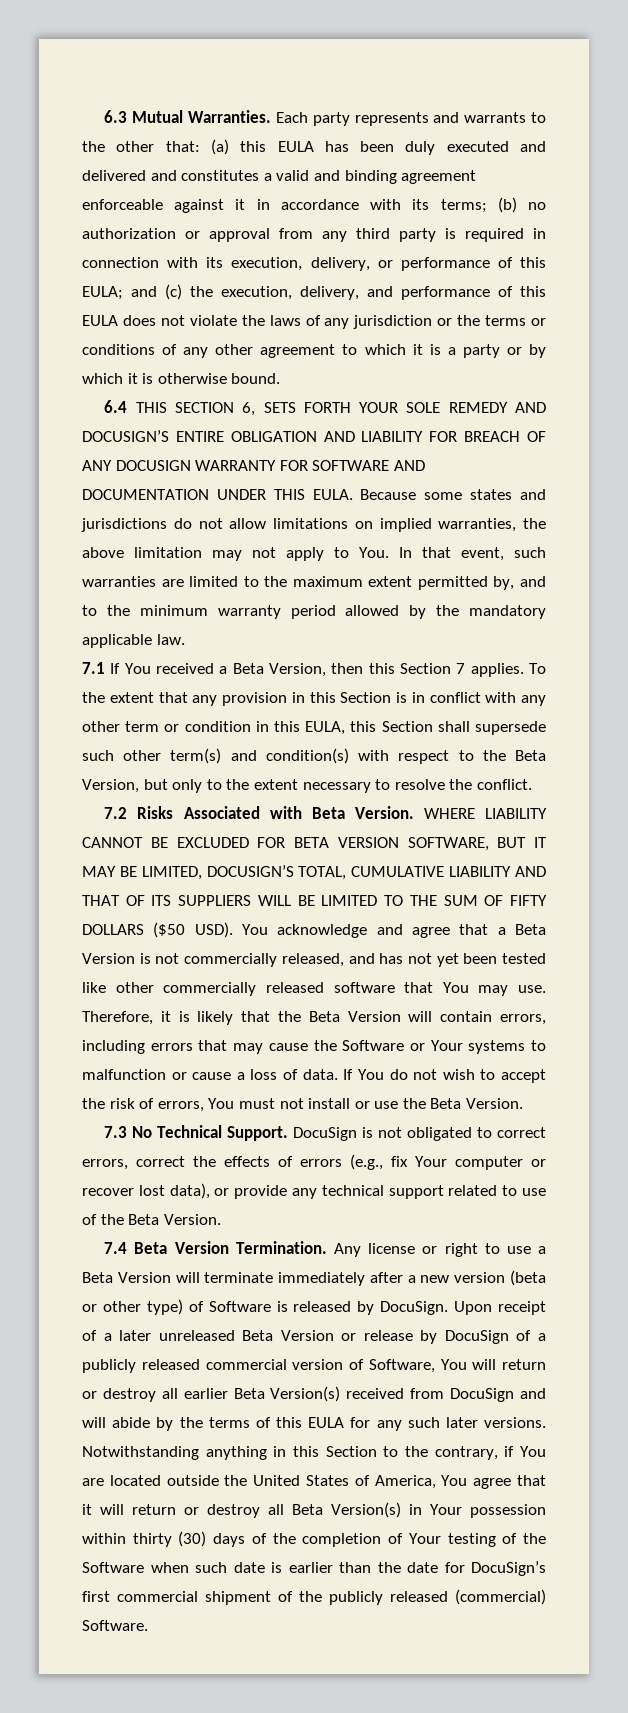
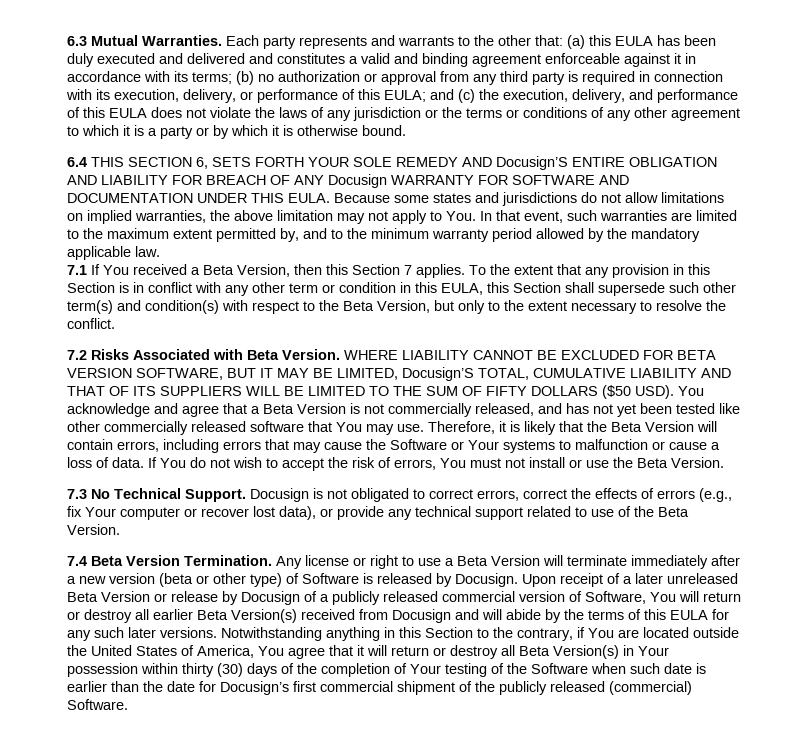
[82,430,169,442] DOCUSIGN’S -> [496,156,568,170] Docusign’S
[115,460,191,471] DOCUSIGN -> [328,174,387,188] Docusign
[206,865,294,877] DOCUSIGN’S -> [402,367,474,381] Docusign’S
[293,1127,358,1141] DocuSign -> [250,488,309,502] Docusign
[380,1301,449,1315] DocuSign. -> [455,573,518,587] Docusign.
[444,1330,509,1344] DocuSign -> [241,591,300,605] Docusign
[450,1388,515,1402] DocuSign -> [392,609,451,623] Docusign
[471,1561,546,1576] DocuSign’s -> [220,681,289,695] Docusign’s

